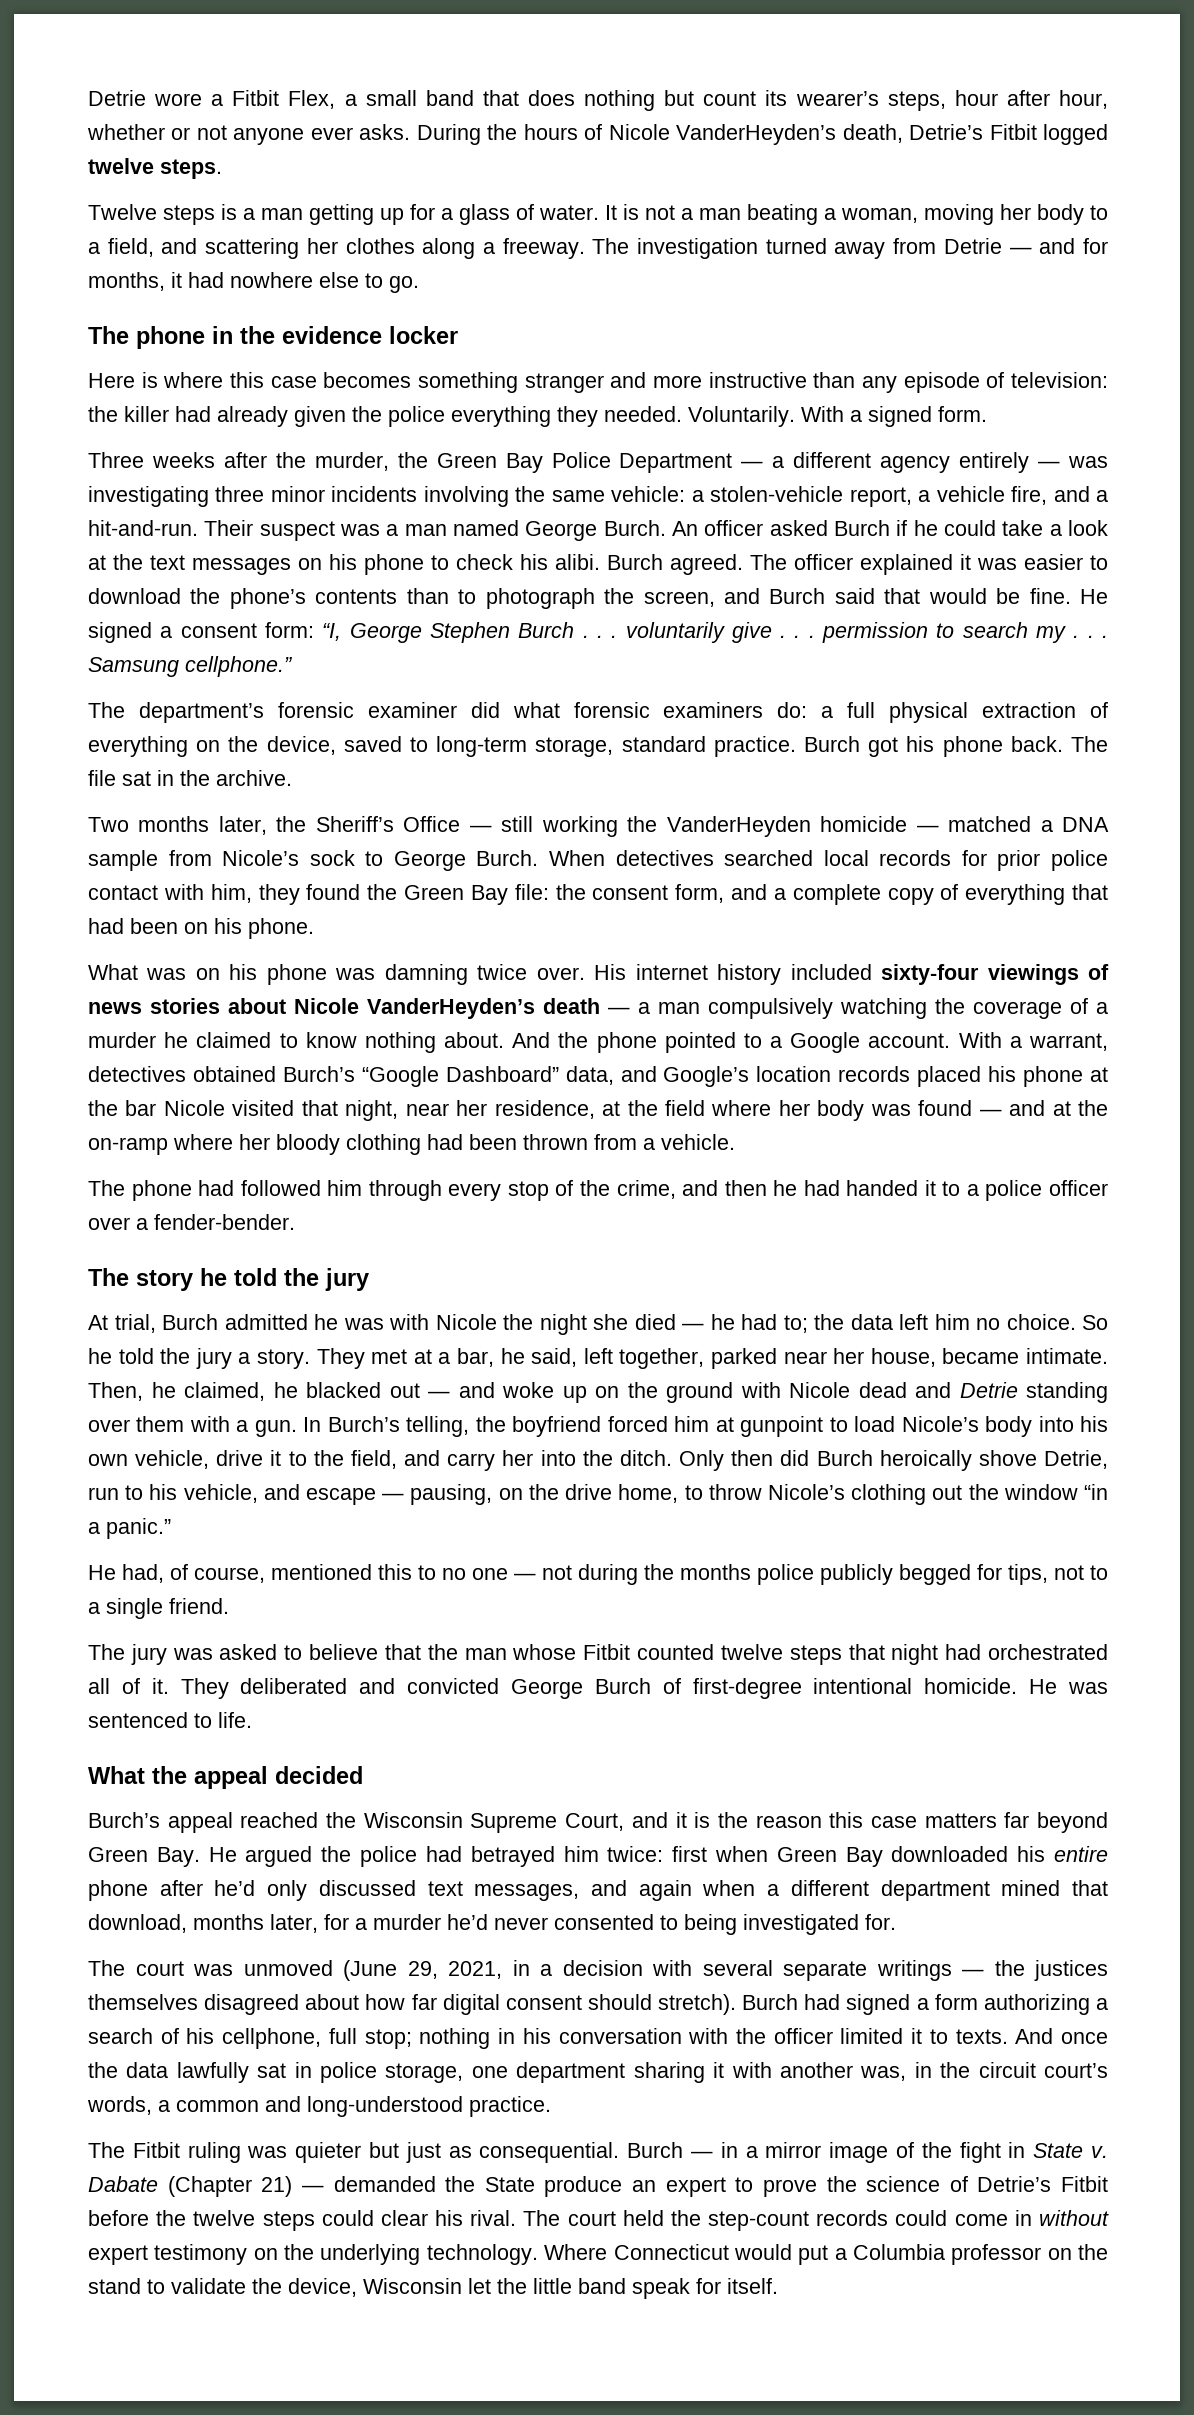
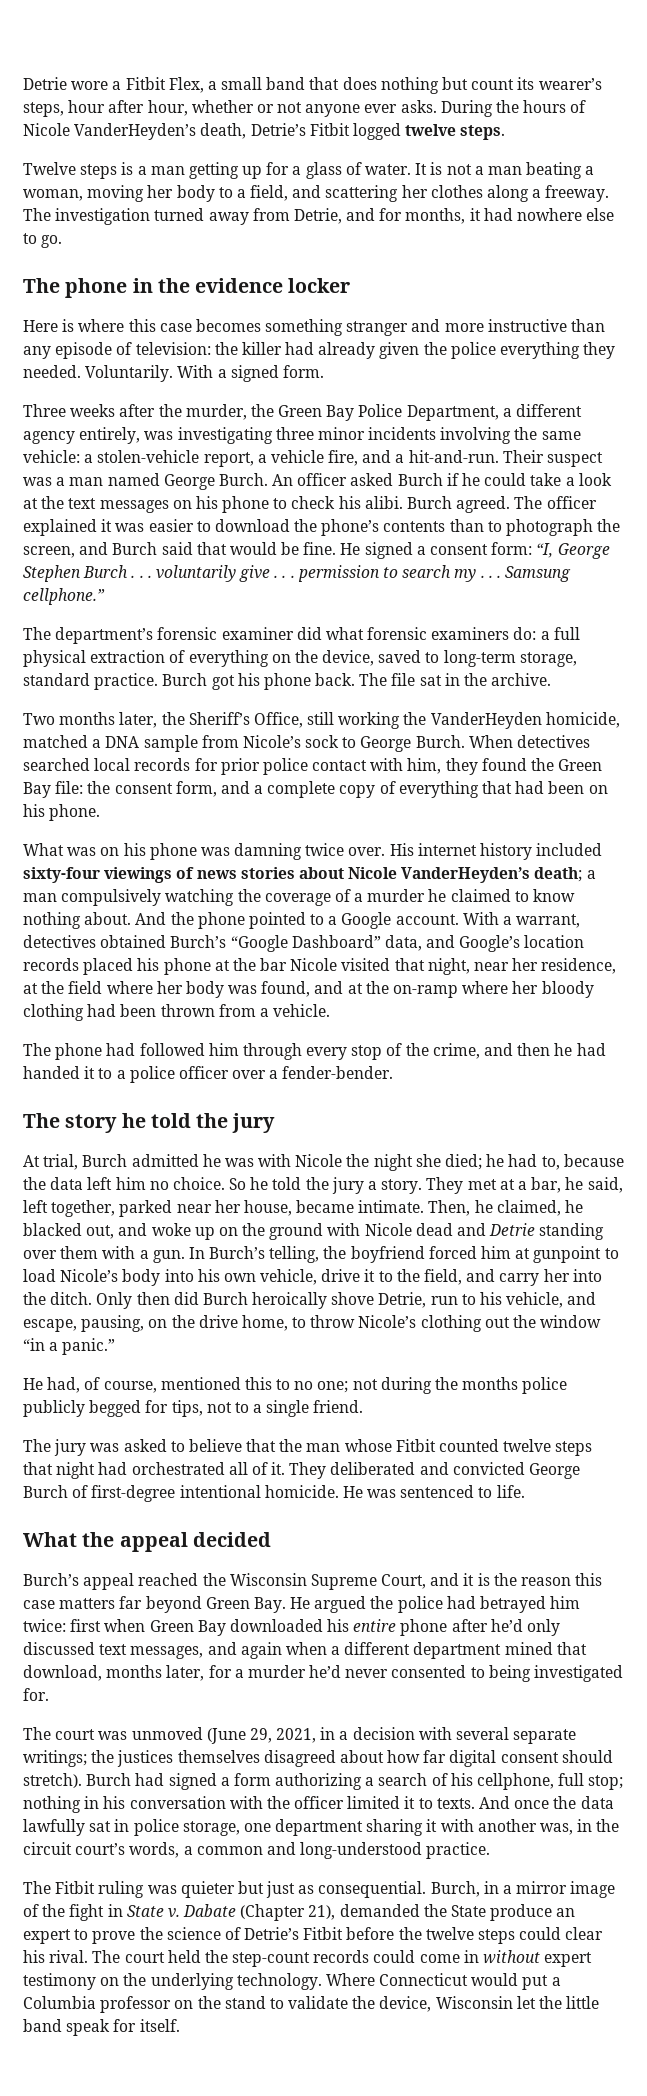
[943,238,1032,254] Detrie — -> [293,208,342,224] Detrie,
[619,453,764,473] Department — -> [406,405,499,421] Department,
[959,452,1061,473] entirely — -> [79,427,141,444] entirely,
[403,816,492,832] Office — -> [253,712,303,728] Office,
[820,816,939,832] homicide — -> [545,712,620,728] homicide,
[543,998,630,1014] death — -> [534,867,583,882] death;
[918,1100,1002,1116] found — -> [261,981,311,997] found,
[634,1314,808,1333] died — he had to; -> [445,1154,624,1170] died; he had to, because
[389,1383,450,1398] out — -> [86,1225,115,1239] out,
[306,1488,405,1505] escape — -> [23,1319,77,1332] escape,
[472,1568,536,1580] one — -> [317,1381,349,1393] one;
[876,1960,984,1981] writings — -> [23,1750,87,1767] writings;
[627,2142,713,2158] Burch — -> [430,1881,480,1897] Burch,
[261,2176,324,2197] 21) — -> [308,1905,336,1920] 21),

